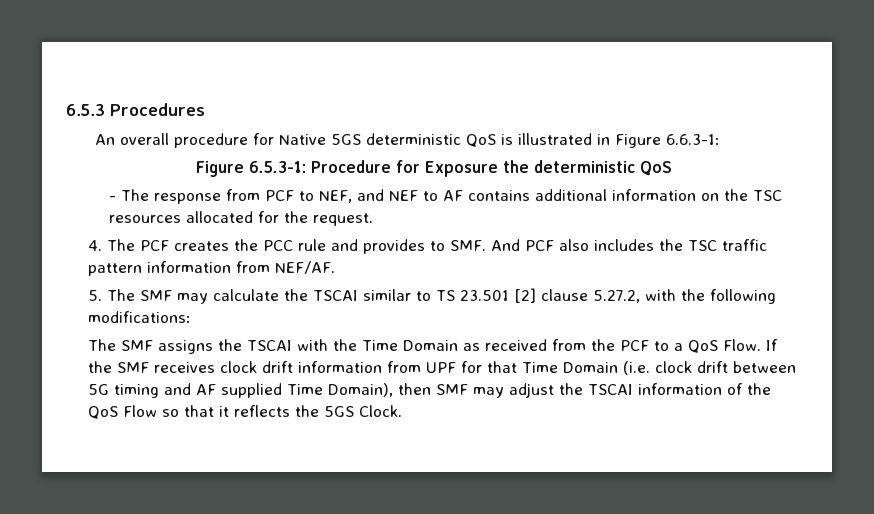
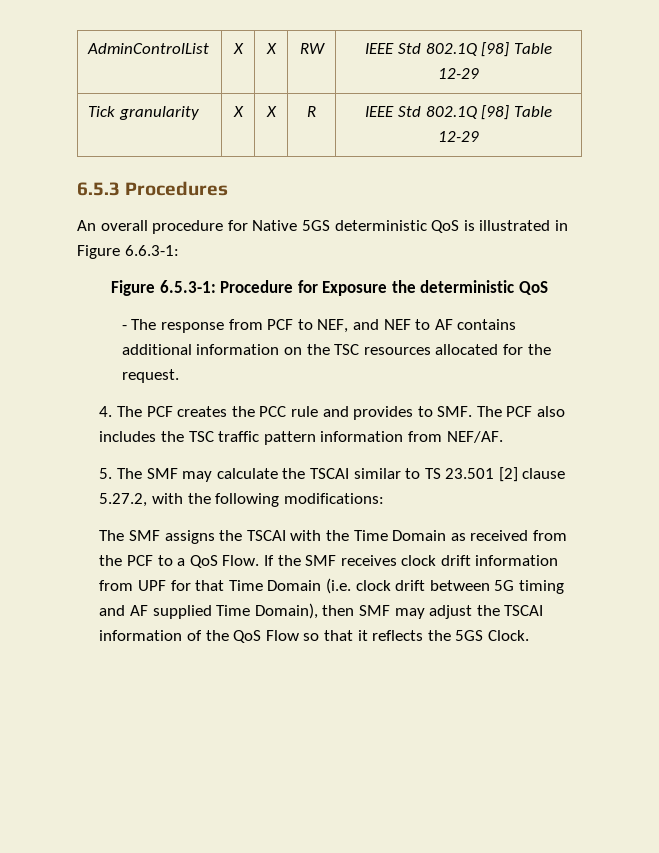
(66, 110) none -> [87,43,210,54] [232,43,244,54] [265,43,277,54] [299,43,325,54] [365,42,552,57] [438,68,479,79] [88,106,200,120] [232,106,244,117] [265,106,277,117] [307,106,316,117] [365,105,552,120] [438,131,479,142] AdminControlList | X | X | RW | IEEE Std 802.1Q [98] Table 12-29 // Tick granularity | X | X | R | IEEE Std 802.1Q [98] Table 12-29 //
[490,239,520,251] And -> [476,406,502,417] The

